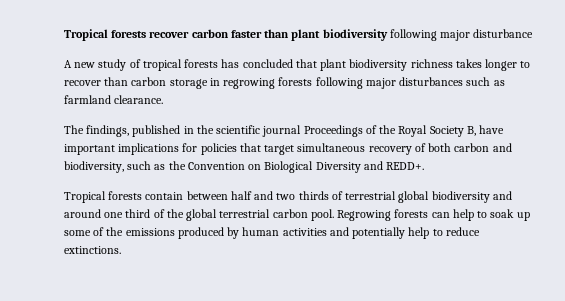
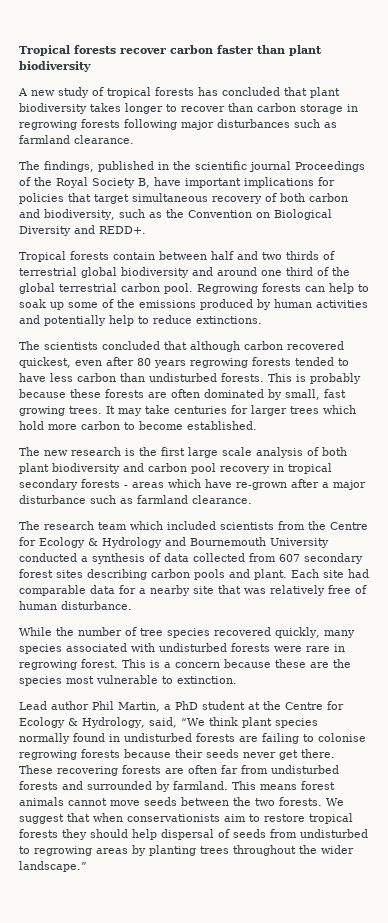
[389,29,534,41] following major disturbance -> (91, 66) none
[410,59,453,68] richness -> (87, 108) none
(121, 250) none -> [19,341,344,352] [19,357,349,368] [19,373,361,384] [19,389,346,400] [19,405,356,416] [19,421,257,430] [19,447,347,458] [19,463,332,474] [19,479,366,490] [19,495,252,504] [19,521,368,530] [19,537,329,548] [19,553,363,564] [19,569,369,580] [19,585,367,596] [19,601,132,610] [19,627,355,638] [19,643,345,654] [19,659,351,670] [19,675,237,686] [19,701,344,712] [19,717,318,728] [19,733,366,744] [19,749,335,760] [19,765,339,776] [19,781,335,792] [19,797,344,806] [19,813,353,824] [19,829,368,840] [19,845,354,856] [19,861,87,872] // The scientists concluded that although carbon recovered quickest, even after 80 years regrowing forests tended to have less carbon than undisturbed forests. This is probably because these forests are often dominated by small, fast growing trees. It may take centuries for larger trees which hold more carbon to become established. // The new research is the first large scale analysis of both plant biodiversity and carbon pool recovery in tropical secondary forests - areas which have re-grown after a major disturbance such as farmland clearance. // The research team which included scientists from the Centre for Ecology & Hydrology and Bournemouth University conducted a synthesis of data collected from 607 secondary forest sites describing carbon pools and plant. Each site had comparable data for a nearby site that was relatively free of human disturbance. // While the number of tree species recovered quickly, many species associated with undisturbed forests were rare in regrowing forest. This is a concern because these are the species most vulnerable to extinction. // Lead author Phil Martin, a PhD student at the Centre for Ecology & Hydrology, said, “We think plant species normally found in undisturbed forests are failing to colonise regrowing forests because their seeds never get there. These recovering forests are often far from undisturbed forests and surrounded by farmland. This means forest animals cannot move seeds between the two forests. We suggest that when conservationists aim to restore tropical forests they should help dispersal of seeds from undisturbed to regrowing areas by planting trees throughout the wider landscape.”

